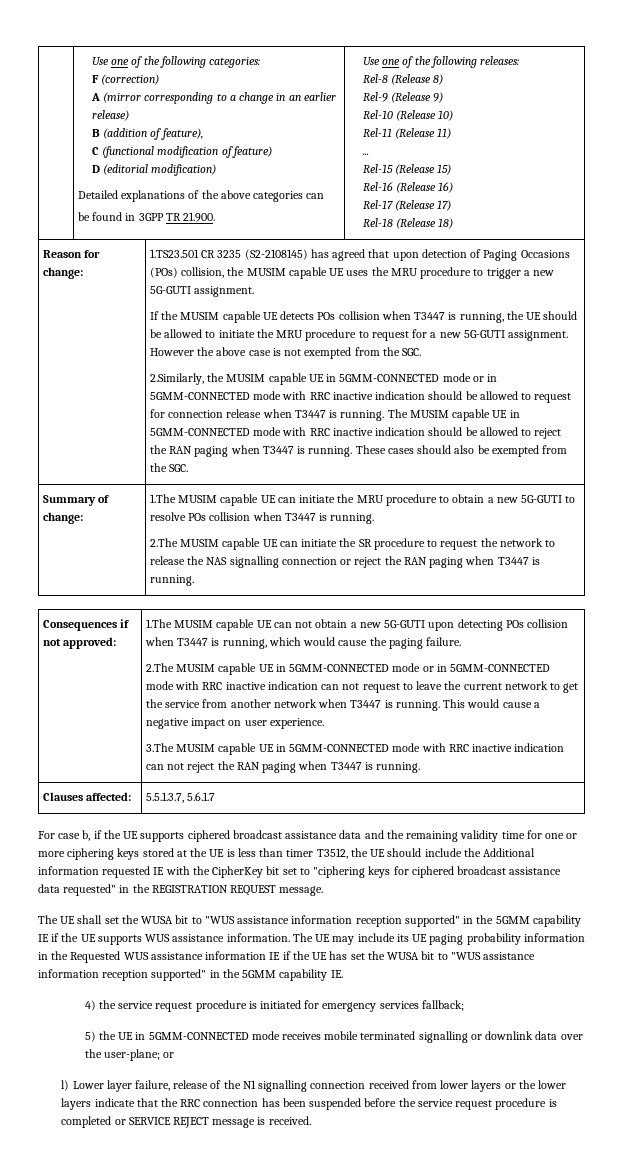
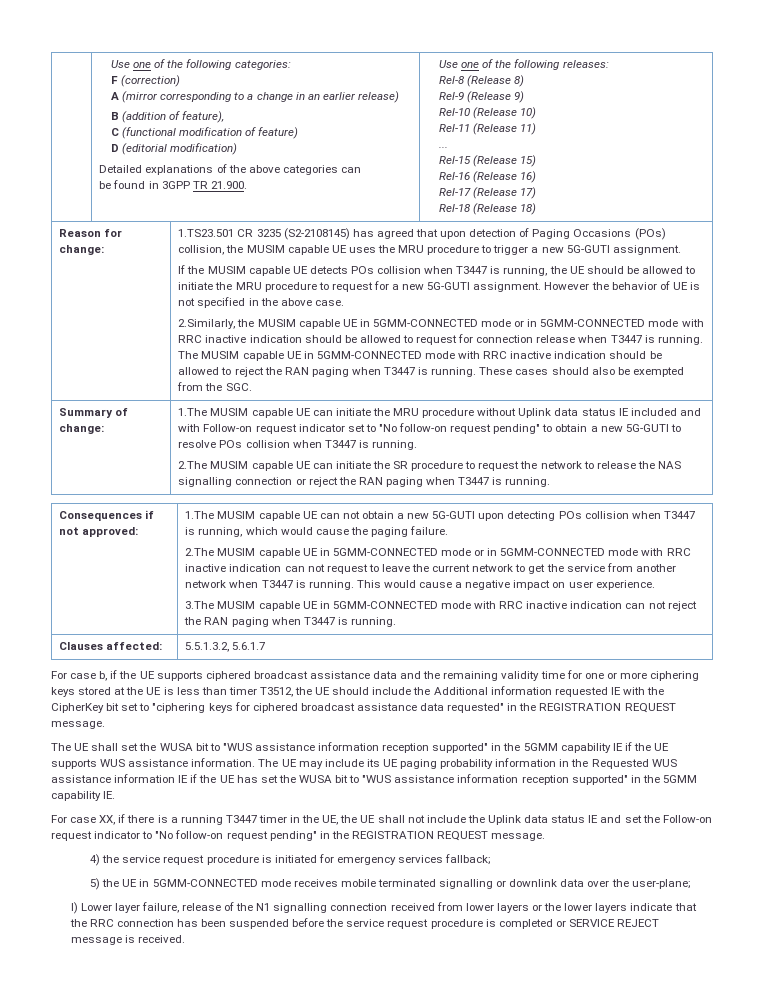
[216,347,422,359] above case is not exempted from the SGC. -> [611,281,700,290] [178,297,344,308] behavior of UE is not specified in the above case.
(437, 500) none -> [477,408,701,418] [178,423,541,434] without Uplink data status IE included and with Follow-on request indicator set to "No follow-on request pending"
[145,792,184,803] 5.5.1.3.7, -> [185,642,230,652] 5.5.1.3.2,
(343, 974) none -> [51,814,712,825] [51,830,546,841] // For case XX, if there is a running T3447 timer in the UE, the UE shall not include the Uplink data status IE and set the Follow-on request indicator to "No follow-on request pending" in the REGISTRATION REQUEST message.
[163,1052,175,1058] or -> (691, 884) none

